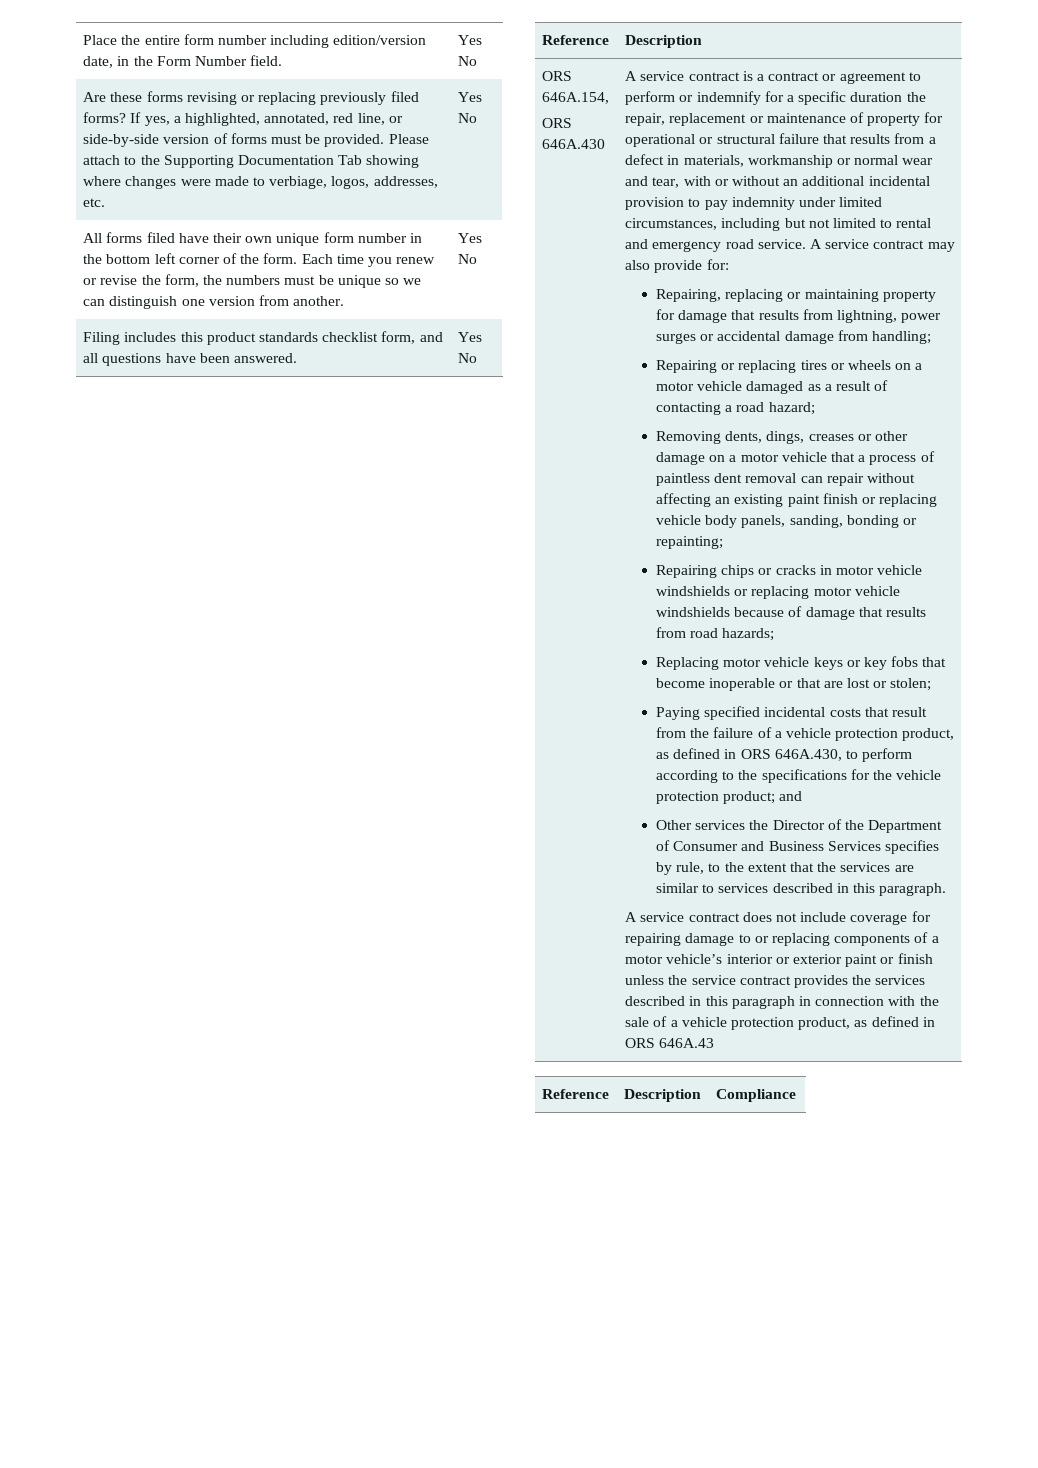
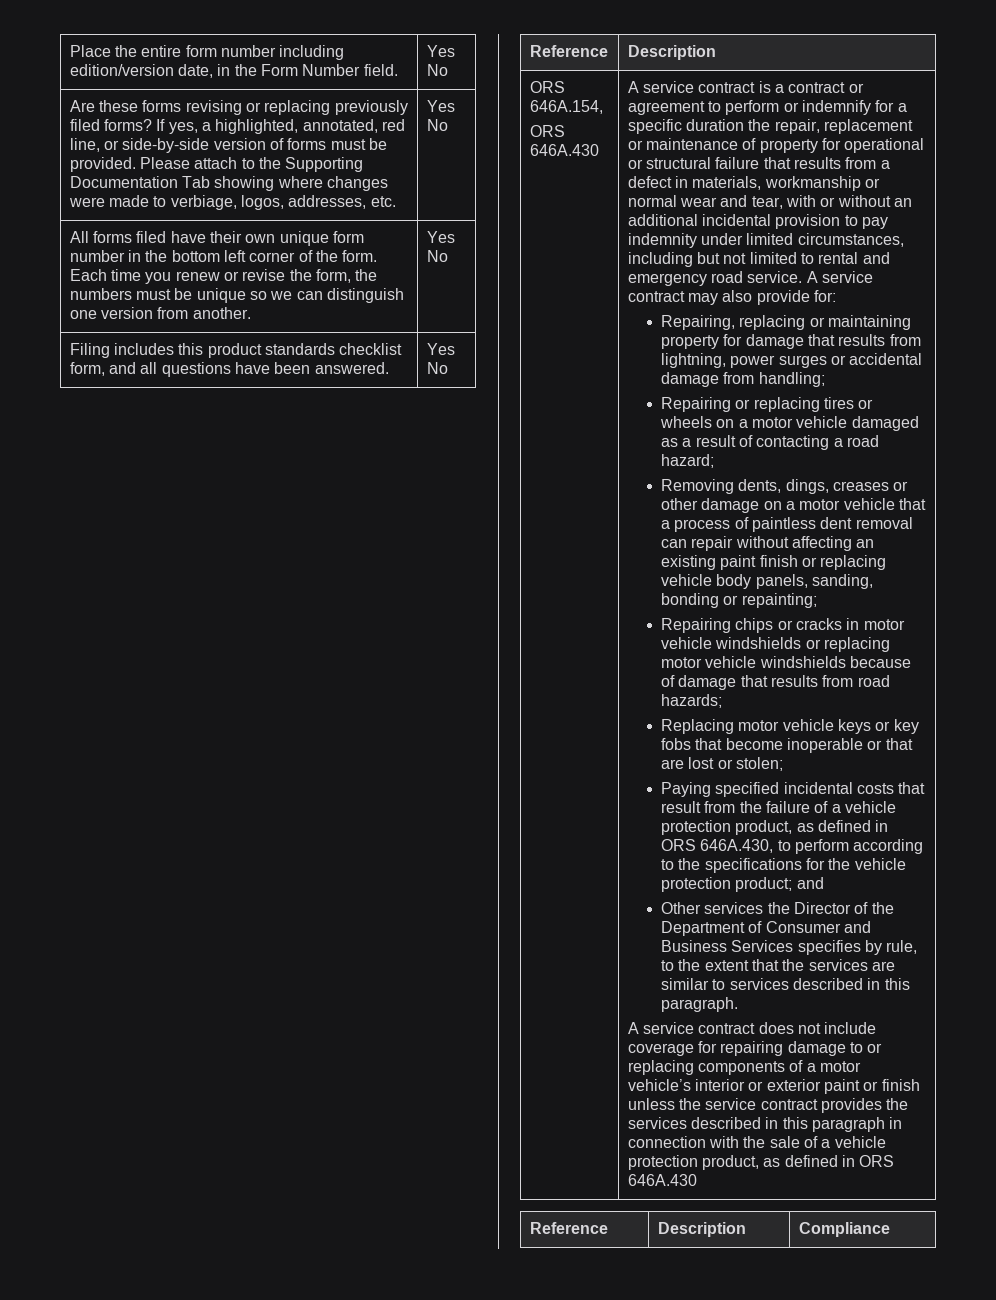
[659,1038,715,1048] 646A.43 -> [627,1174,697,1186] 646A.430

